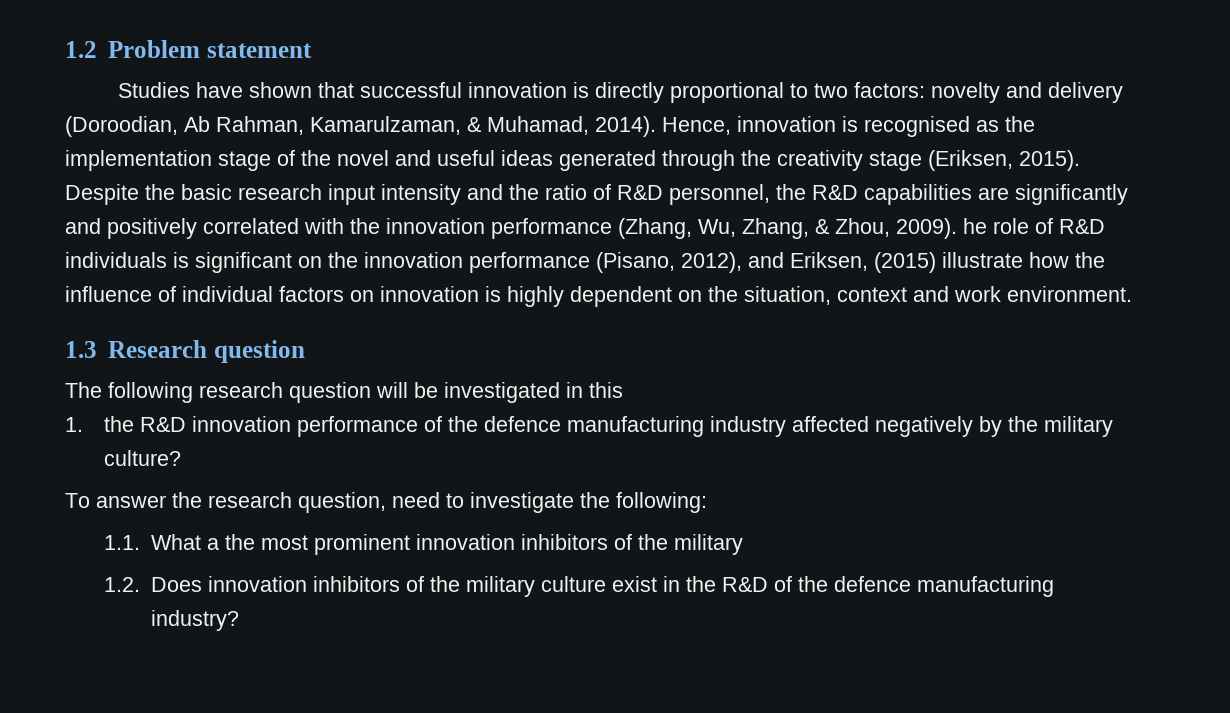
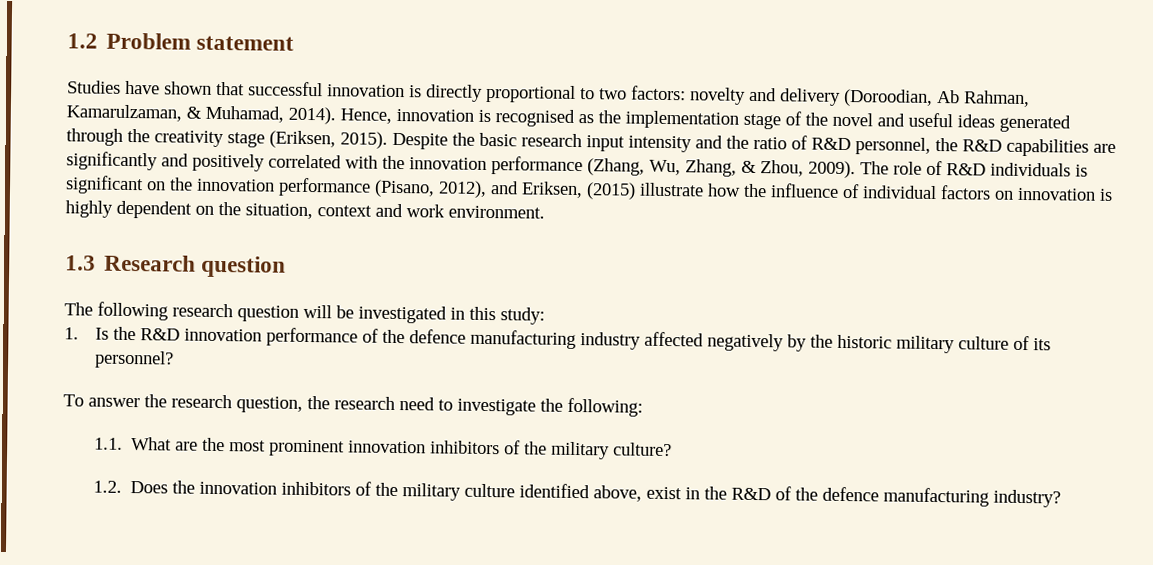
[963,218,987,234] he -> [860,161,889,175] The
(623, 390) none -> [500,307,545,325] study:
(83, 424) none -> [95,327,110,340] Is
[1044,416,1114,437] [104,450,182,466] military culture? -> [837,334,1052,354] [95,350,175,369] historic military culture of its personnel?
(386, 502) none -> [307,396,395,410] the research
[207,538,220,550] a -> [175,441,199,451] are
(744, 544) none -> [613,442,673,457] culture?
(203, 584) none -> [172,480,196,494] the
(607, 584) none -> [519,483,643,502] identified above,

